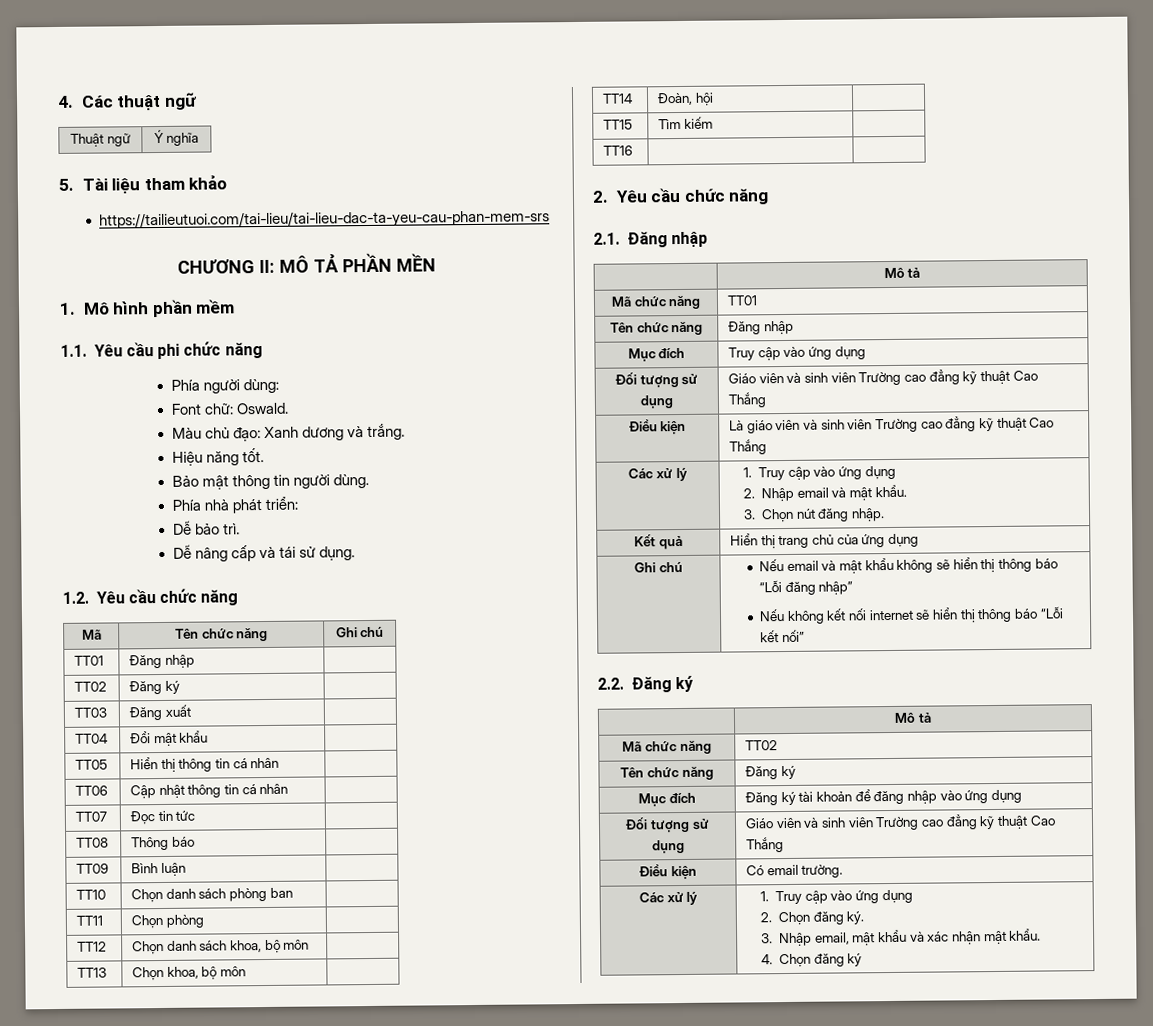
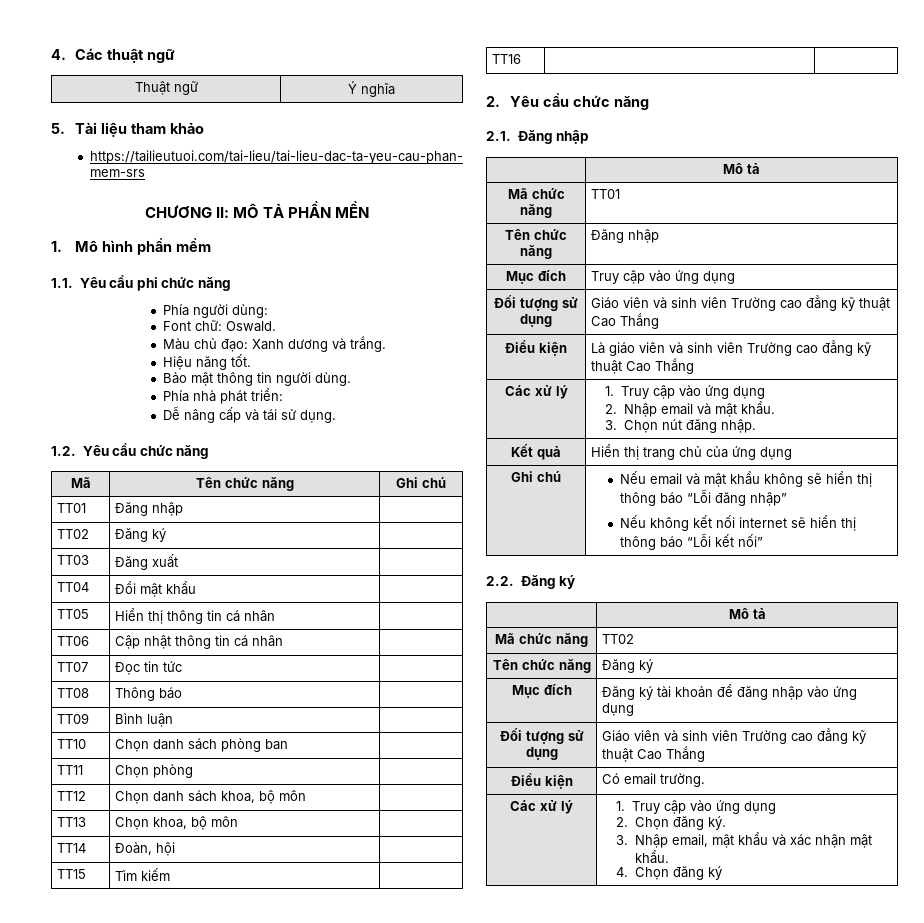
[172,520,240,535] // Dễ bảo trì. -> (283, 394) none

